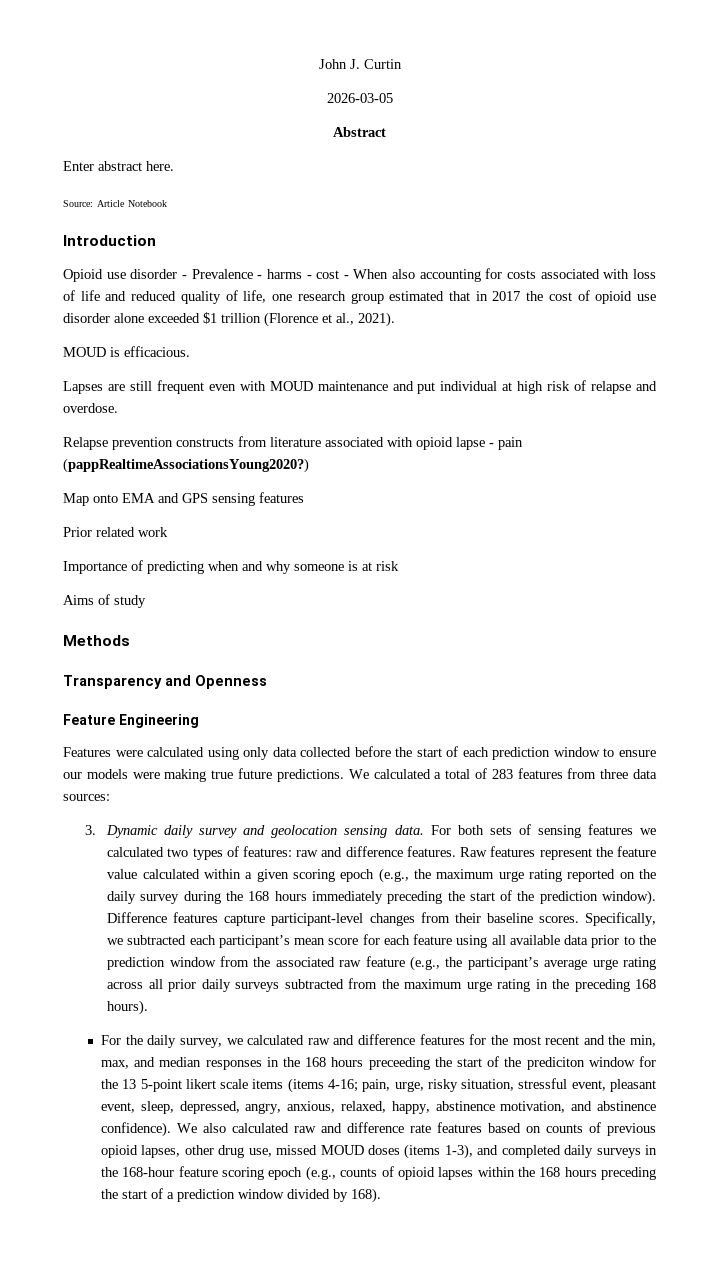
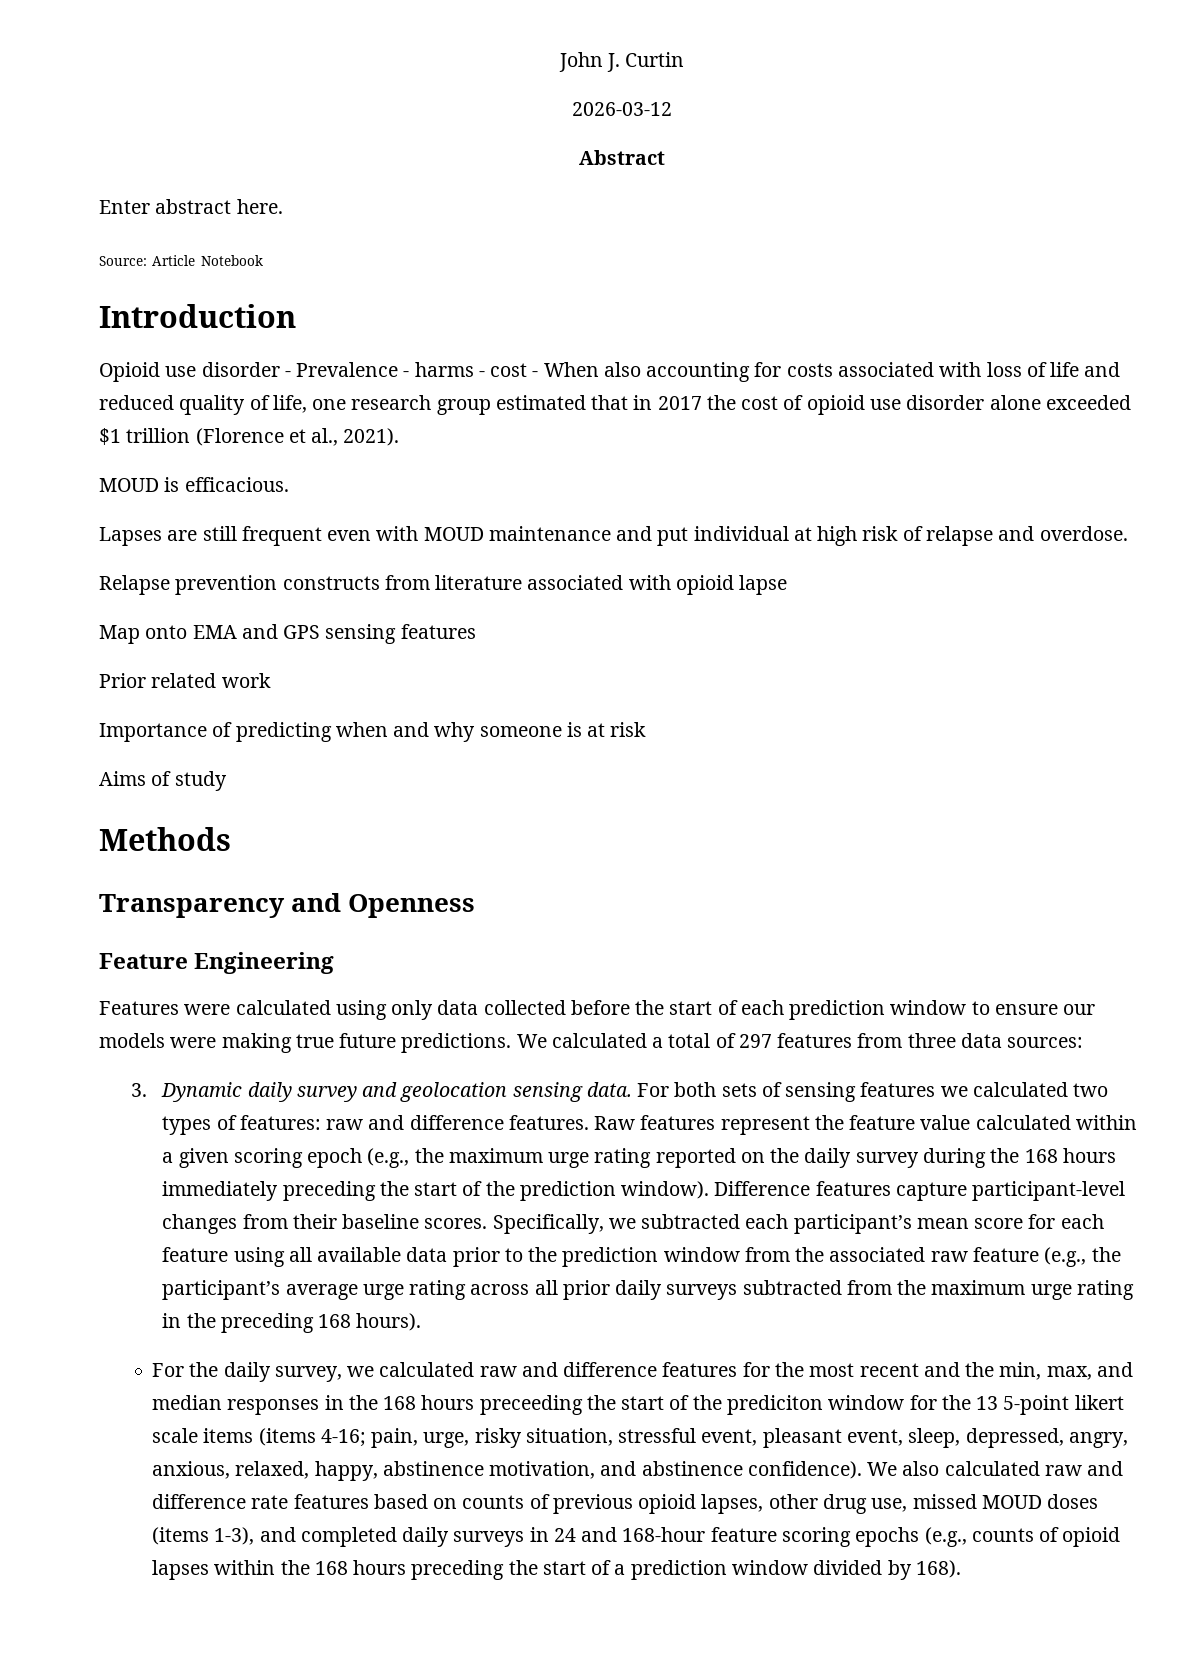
[326,93,393,103] 2026-03-05 -> [572,102,672,116] 2026-03-12
[489,437,523,450] [63,458,309,473] - pain (pappRealtimeAssociationsYoung2020?) -> (788, 585) none
[491,769,513,779] 283 -> [738,1034,772,1048] 297
[101,1167,119,1177] the -> [553,1527,618,1542] 24 and
[268,1167,303,1180] epoch -> [855,1527,920,1547] epochs

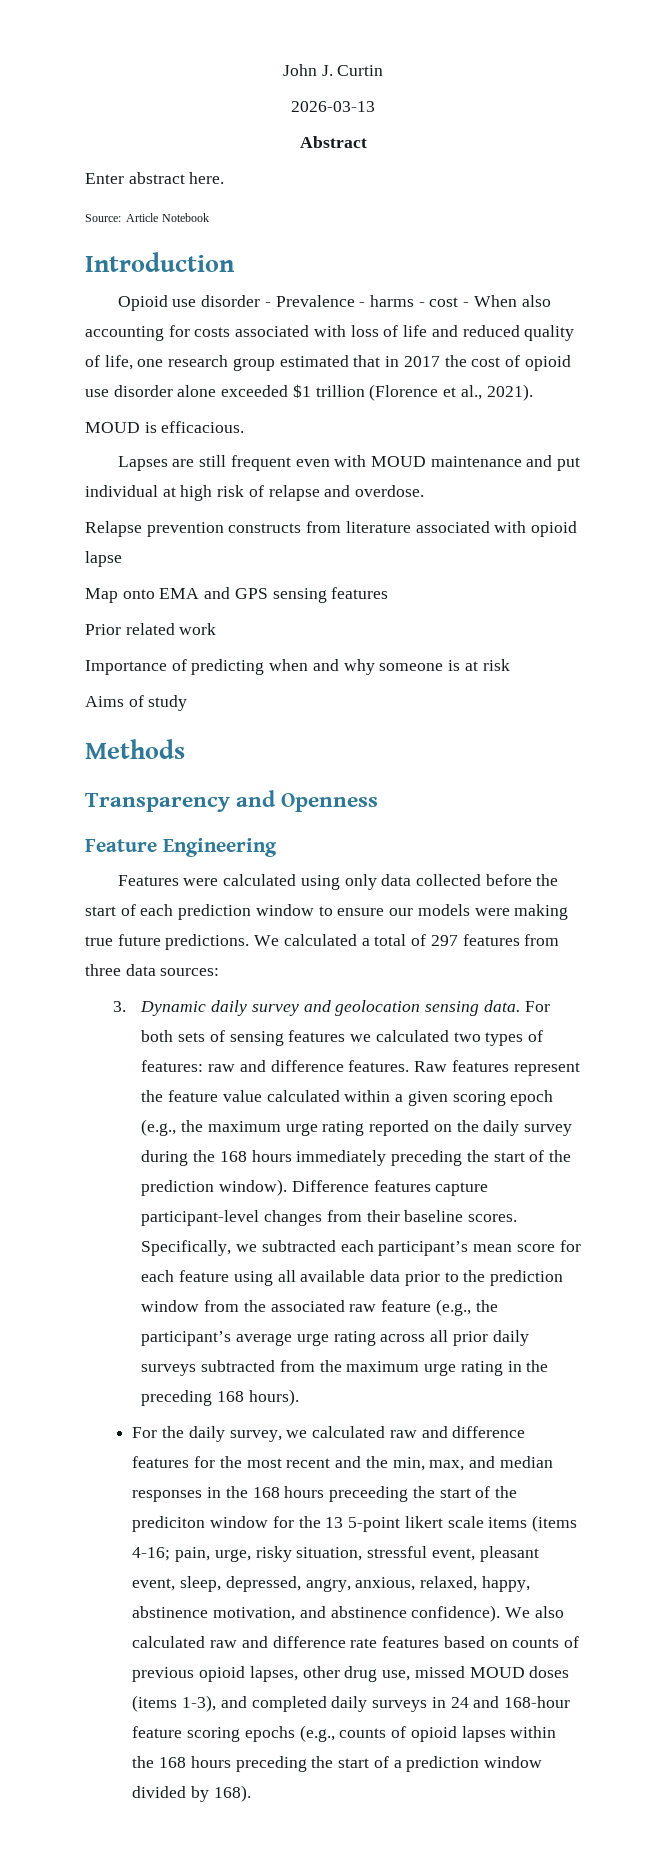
[572,102,672,116] 2026-03-12 -> [291,101,375,112] 2026-03-13

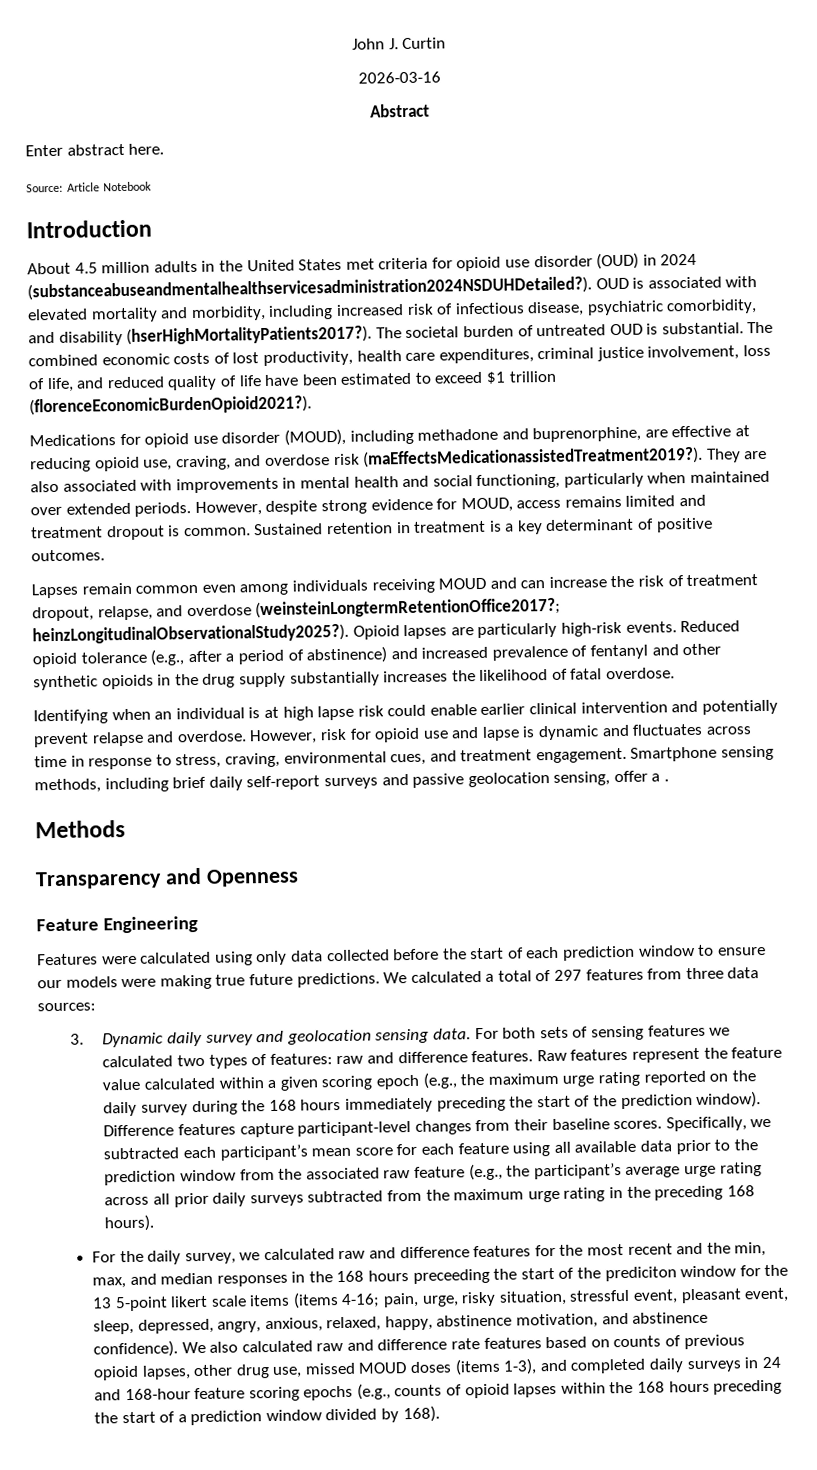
[291,101,375,112] 2026-03-13 -> [357,71,441,84] 2026-03-16
[117,295,551,311] [85,325,346,341] Opioid use disorder - Prevalence - harms - cost - When also accounting for costs associated with -> [27,252,698,275] [27,276,758,301] [27,299,758,323] [28,321,774,346] [28,345,740,367] About 4.5 million adults in the United States met criteria for opioid use disorder (OUD) in 2024 (substanceabuseandmentalhealthservicesadministration2024NSDUHDetailed?). OUD is associated with elevated mortality and morbidity, including increased risk of infectious disease, psychiatric comorbidity, and disability (hserHighMortalityPatients2017?). The societal burden of untreated OUD is substantial. The combined economic costs of lost productivity, health care expenditures, criminal justice involvement,
[403,325,428,337] life -> [46,377,74,393] life,
[104,355,571,371] [85,384,533,401] [85,421,245,433] [117,455,581,471] [85,485,425,501] [85,521,578,537] [85,551,122,567] [85,587,389,603] [85,623,217,635] [85,659,510,675] [85,695,188,711] life, one research group estimated that in 2017 the cost of opioid use disorder alone exceeded $1 trillion (Florence et al., 2021). // MOUD is efficacious. // Lapses are still frequent even with MOUD maintenance and put individual at high risk of relapse and overdose. // Relapse prevention constructs from literature associated with opioid lapse // Map onto EMA and GPS sensing features // Prior related work // Importance of predicting when and why someone is at risk // Aims of study -> [238,370,557,387] [29,395,312,416] [29,425,751,448] [30,446,768,473] [30,470,771,494] [30,494,707,517] [31,517,713,541] [31,549,105,562] [31,574,759,599] [32,597,562,622] [32,620,741,645] [32,643,722,668] [33,667,676,691] [33,699,778,725] [33,723,752,748] [34,745,775,770] [34,770,670,794] life have been estimated to exceed $1 trillion (florenceEconomicBurdenOpioid2021?). // Medications for opioid use disorder (MOUD), including methadone and buprenorphine, are effective at reducing opioid use, craving, and overdose risk (maEffectsMedicationassistedTreatment2019?). They are also associated with improvements in mental health and social functioning, particularly when maintained over extended periods. However, despite strong evidence for MOUD, access remains limited and treatment dropout is common. Sustained retention in treatment is a key determinant of positive outcomes. // Lapses remain common even among individuals receiving MOUD and can increase the risk of treatment dropout, relapse, and overdose (weinsteinLongtermRetentionOffice2017?; heinzLongitudinalObservationalStudy2025?). Opioid lapses are particularly high-risk events. Reduced opioid tolerance (e.g., after a period of abstinence) and increased prevalence of fentanyl and other synthetic opioids in the drug supply substantially increases the likelihood of fatal overdose. // Identifying when an individual is at high lapse risk could enable earlier clinical intervention and potentially prevent relapse and overdose. However, risk for opioid use and lapse is dynamic and fluctuates across time in response to stress, craving, environmental cues, and treatment engagement. Smartphone sensing methods, including brief daily self-report surveys and passive geolocation sensing, offer a .

